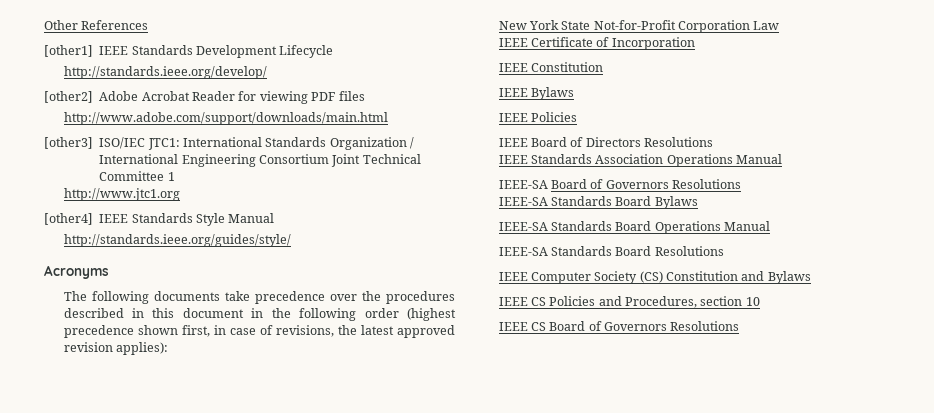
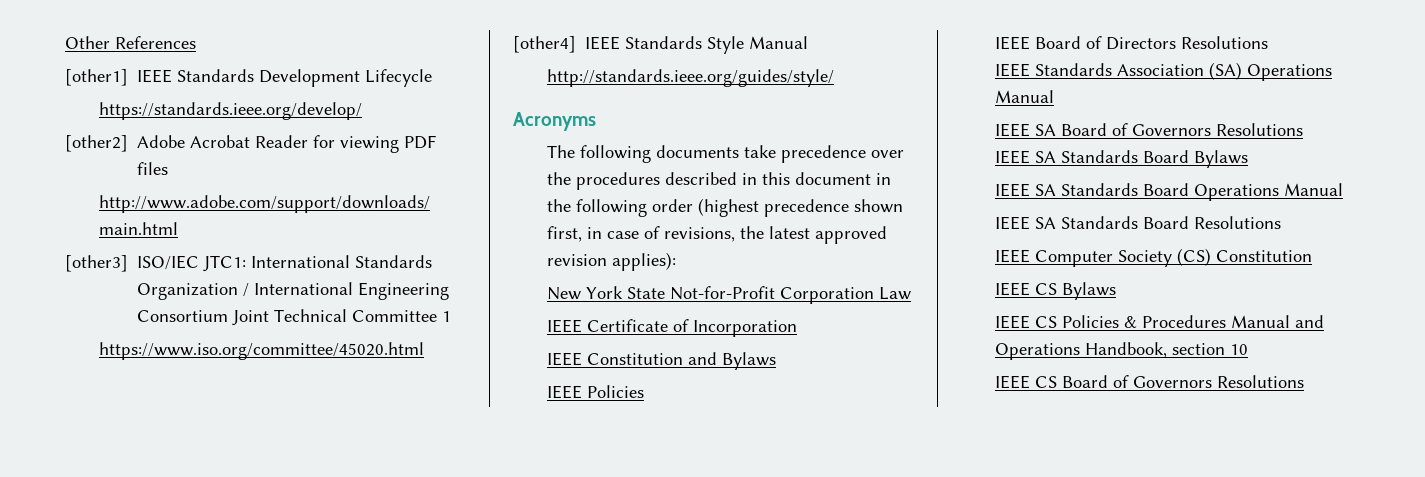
[63,66,267,79] http://standards.ieee.org/develop/ -> [98,102,362,120] https://standards.ieee.org/develop/
[63,188,180,201] http://www.jtc1.org -> [98,342,424,360] https://www.iso.org/committee/45020.html
[498,88,528,97] // IEEE -> [687,352,717,365] and
[666,154,783,167] [498,180,548,189] Operations Manual // IEEE-SA -> [1208,62,1332,81] [994,90,1054,103] [994,123,1056,137] (SA) Operations Manual // IEEE SA
[498,197,548,206] IEEE-SA -> [994,150,1056,164] IEEE SA
[498,222,548,231] IEEE-SA -> [994,183,1056,197] IEEE SA
[498,247,548,256] IEEE-SA -> [994,216,1056,230] IEEE SA
[741,271,765,281] and -> [994,282,1057,296] // IEEE CS
[598,296,698,308] and Procedures, -> [1123,315,1324,328] [994,342,1167,360] & Procedures Manual and Operations Handbook,

